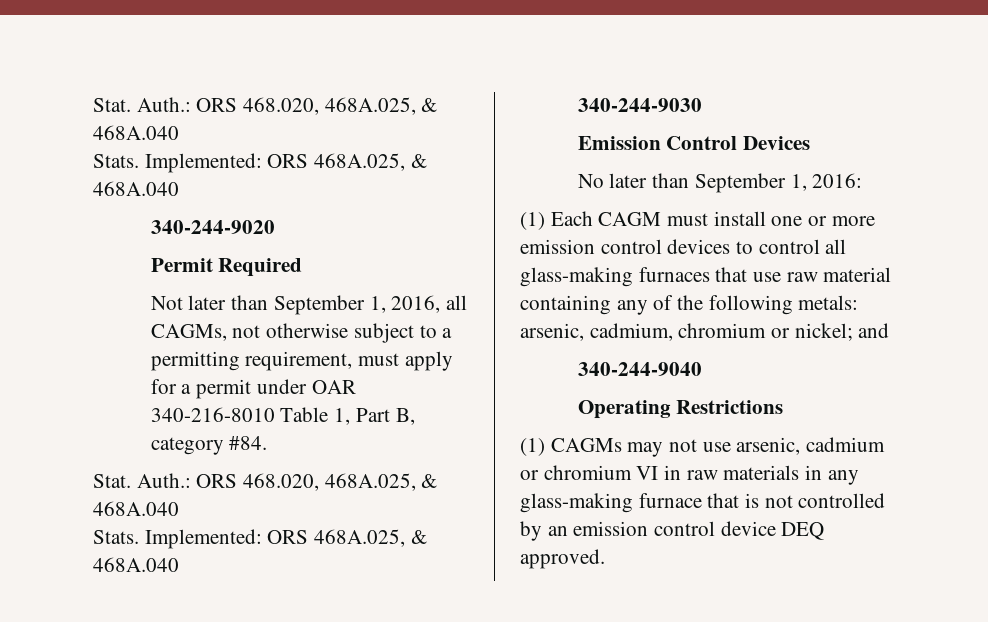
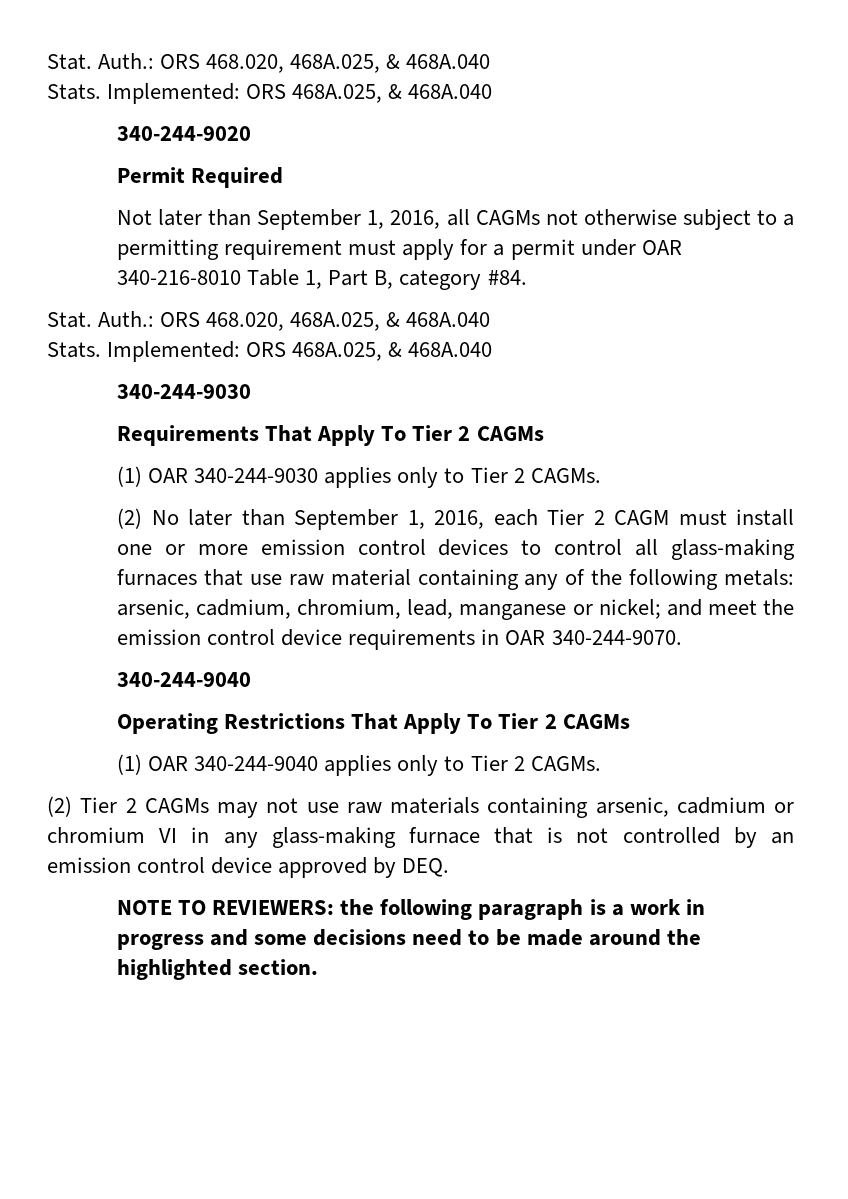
[150,324,227,341] CAGMs, -> [475,210,540,225] CAGMs
[245,351,353,371] requirement, -> [224,239,343,260] requirement
[577,136,811,150] Emission Control Devices // -> [117,425,544,446] [117,466,601,488] [117,508,143,529] Requirements That Apply To Tier 2 CAGMs // (1) OAR 340-244-9030 applies only to Tier 2 CAGMs. // (2)
[812,173,863,188] [520,211,593,230] 2016: // (1) Each -> [434,509,605,529] 2016, each Tier 2
[678,323,767,338] chromium -> [297,599,567,620] chromium, lead, manganese
[577,362,702,376] [577,400,784,419] [520,438,545,456] // 340-244-9040 // Operating Restrictions // (1) -> [707,599,794,615] [117,629,682,650] [117,672,252,687] [117,713,630,734] [117,754,601,776] [47,796,137,817] meet the emission control device requirements in OAR 340-244-9070. // 340-244-9040 // Operating Restrictions That Apply To Tier 2 CAGMs // (1) OAR 340-244-9040 applies only to Tier 2 CAGMs. // (2) Tier 2
(731, 447) none -> [346,797,589,818] raw materials containing
[686,465,823,480] raw materials in -> (210, 835) none
[781,522,825,540] [520,549,605,569] DEQ approved. -> [278,857,450,878] [117,899,705,920] [117,929,701,950] [117,959,319,980] approved by DEQ. // NOTE TO REVIEWERS: the following paragraph is a work in progress and some decisions need to be made around the highlighted section.

